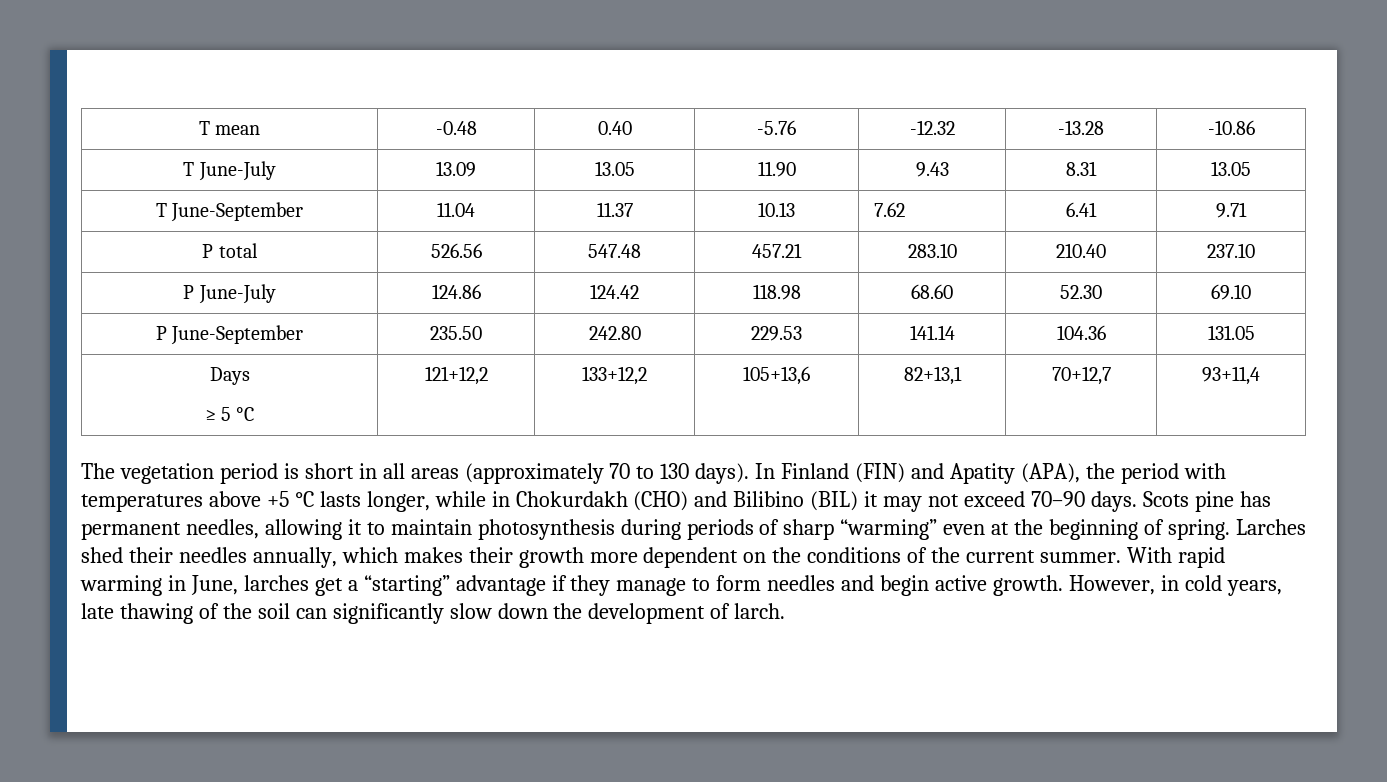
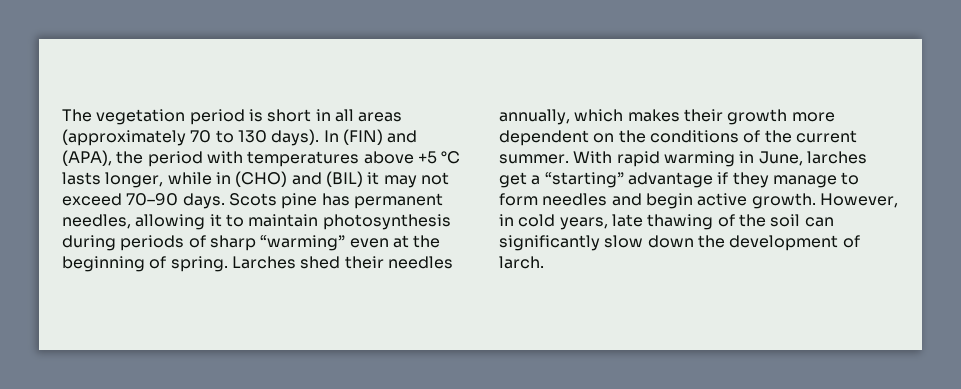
[198,121,261,135] [435,121,477,135] [597,121,632,135] [757,120,796,135] [909,120,955,135] [1058,120,1104,135] [1207,120,1255,135] [183,161,276,181] [436,161,476,177] [594,161,635,176] [757,161,796,177] [915,162,949,177] [1066,161,1097,176] [1211,161,1251,176] [155,202,304,222] [437,202,475,217] [596,202,633,217] [758,202,795,217] [874,202,906,217] [1066,202,1097,217] [1216,202,1247,218] [202,243,258,258] [430,243,482,258] [588,244,641,258] [752,243,802,258] [907,243,957,258] [1056,243,1106,258] [1207,243,1255,258] [183,284,276,304] [431,284,481,299] [590,284,639,299] [752,284,801,300] [911,284,953,299] [1060,285,1102,299] [1211,284,1251,300] [155,325,304,345] [430,326,482,340] [588,326,641,340] [751,326,802,341] [909,325,955,340] [1056,325,1106,340] [1207,325,1255,340] [209,367,250,385] [204,407,255,421] [424,366,488,385] [582,366,647,385] [743,366,810,385] [903,366,962,385] [1051,366,1111,385] [1202,366,1260,385] T mean | -0.48 | 0.40 | -5.76 | -12.32 | -13.28 | -10.86 // T June-July | 13.09 | 13.05 | 11.90 | 9.43 | 8.31 | 13.05 // T June-September | 11.04 | 11.37 | 10.13 | 7.62 | 6.41 | 9.71 // P total | 526.56 | 547.48 | 457.21 | 283.10 | 210.40 | 237.10 // P June-July | 124.86 | 124.42 | 118.98 | 68.60 | 52.30 | 69.10 // P June-September | 235.50 | 242.80 | 229.53 | 141.14 | 104.36 | 131.05 // Days // ≥ 5 °C | 121+12,2 | 133+12,2 | 105+13,6 | 82+13,1 | 70+12,7 | 93+11,4 // -> (62, 115) none
[781,463,850,479] Finland -> (339, 136) none
[949,463,1015,484] Apatity -> (418, 136) none
[515,491,628,507] Chokurdakh -> (231, 178) none
[733,491,805,507] Bilibino -> (322, 178) none

